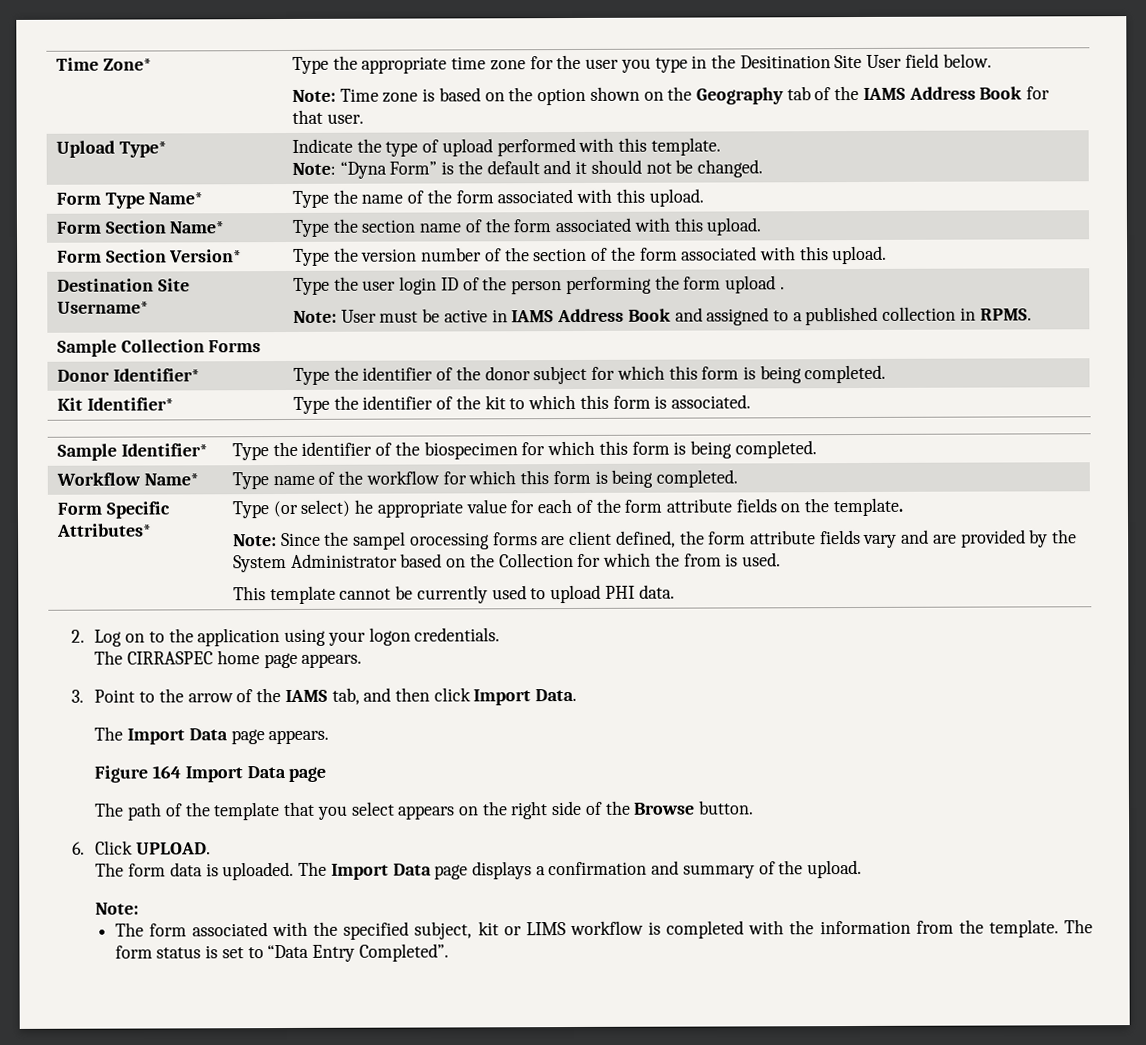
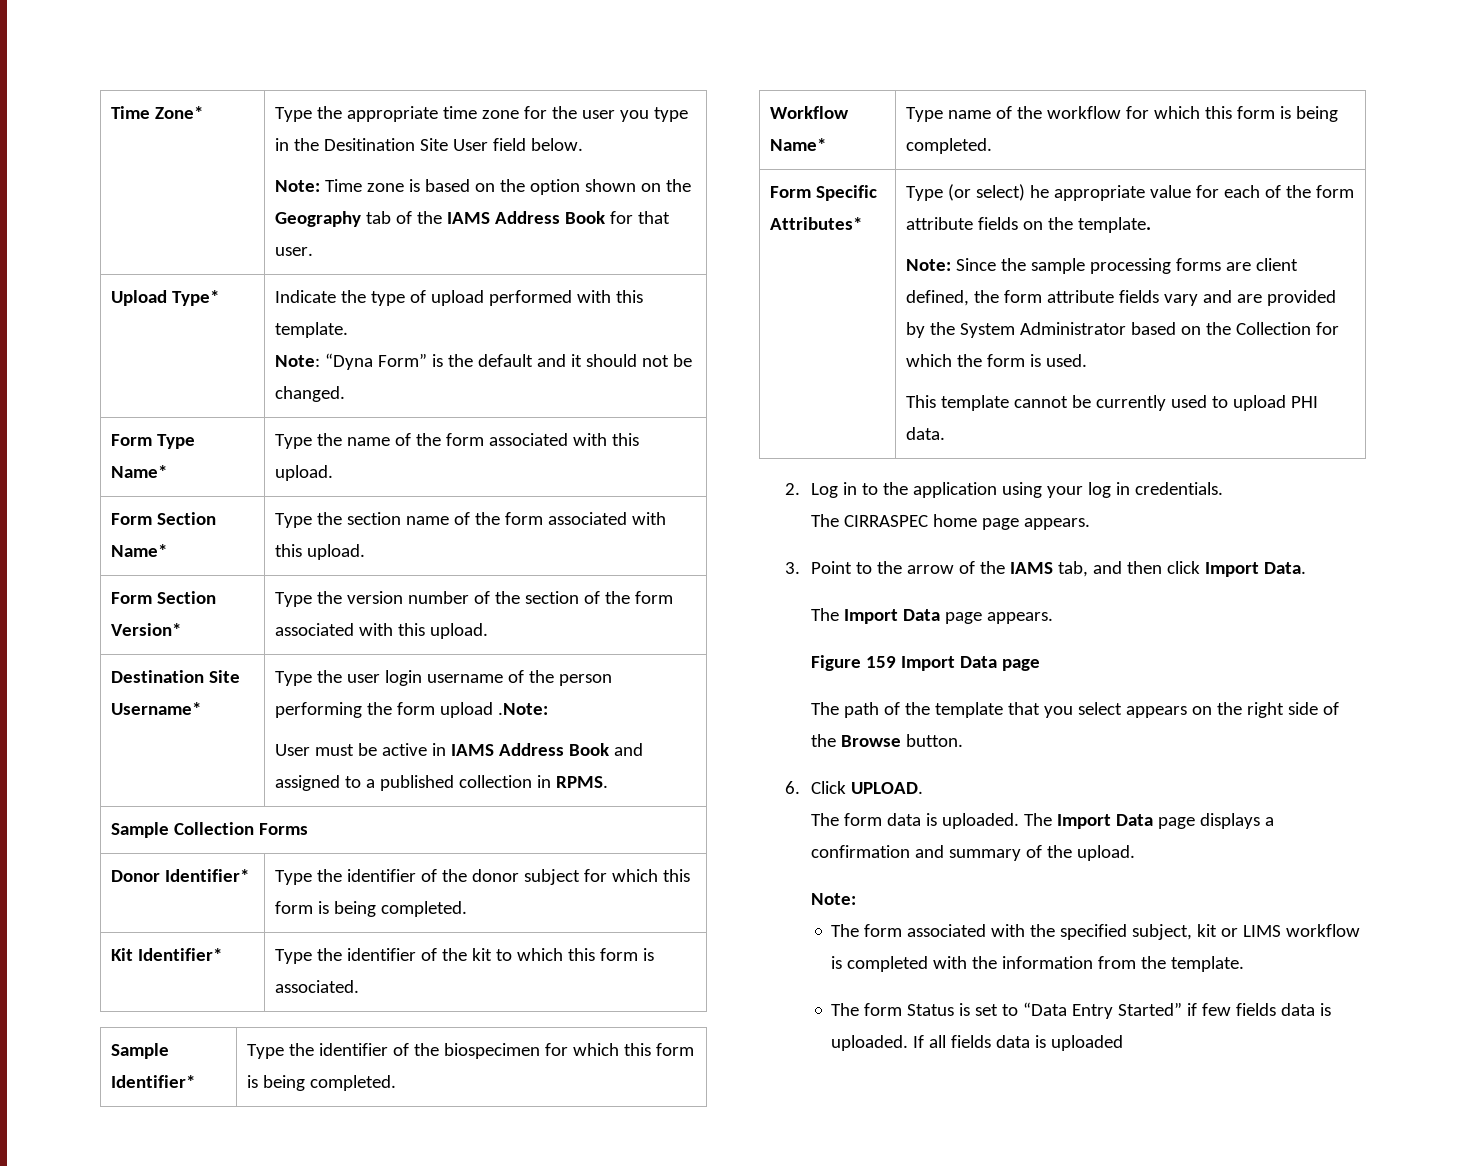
[440,277,459,291] ID -> [427,674,504,683] username
[779,286,785,290] [292,310,337,323] . // Note: -> [498,703,549,715] .Note: //
[353,531,490,550] sampel orocessing -> [1031,258,1172,274] sample processing
[683,553,722,567] from -> [987,354,1026,367] form
[125,633,146,643] on -> [842,482,857,495] in
[368,627,411,646] logon -> [1087,482,1130,498] log in
[152,765,182,779] 164 -> [865,656,896,668] 159
[1064,919,1093,934] [114,945,202,959] The form status -> [831,1003,955,1016] // The form Status
[358,943,449,962] Completed”. -> [1118,1002,1332,1016] [831,1035,1124,1051] Started” if few fields data is uploaded. If all fields data is uploaded

